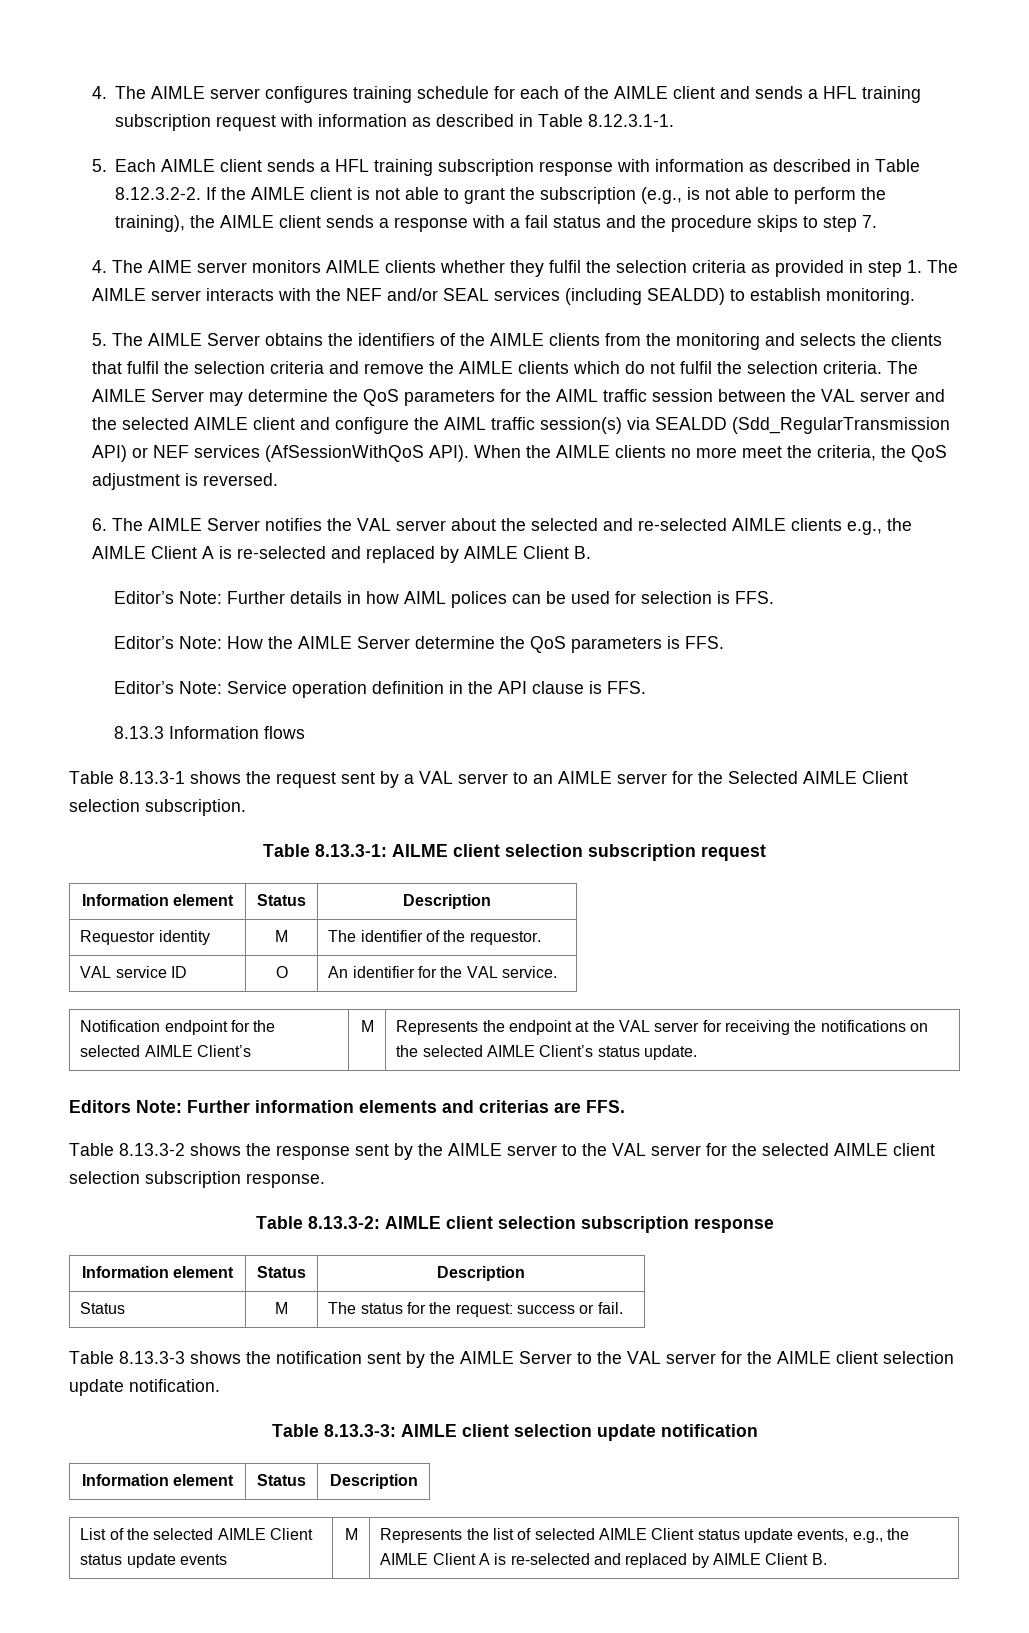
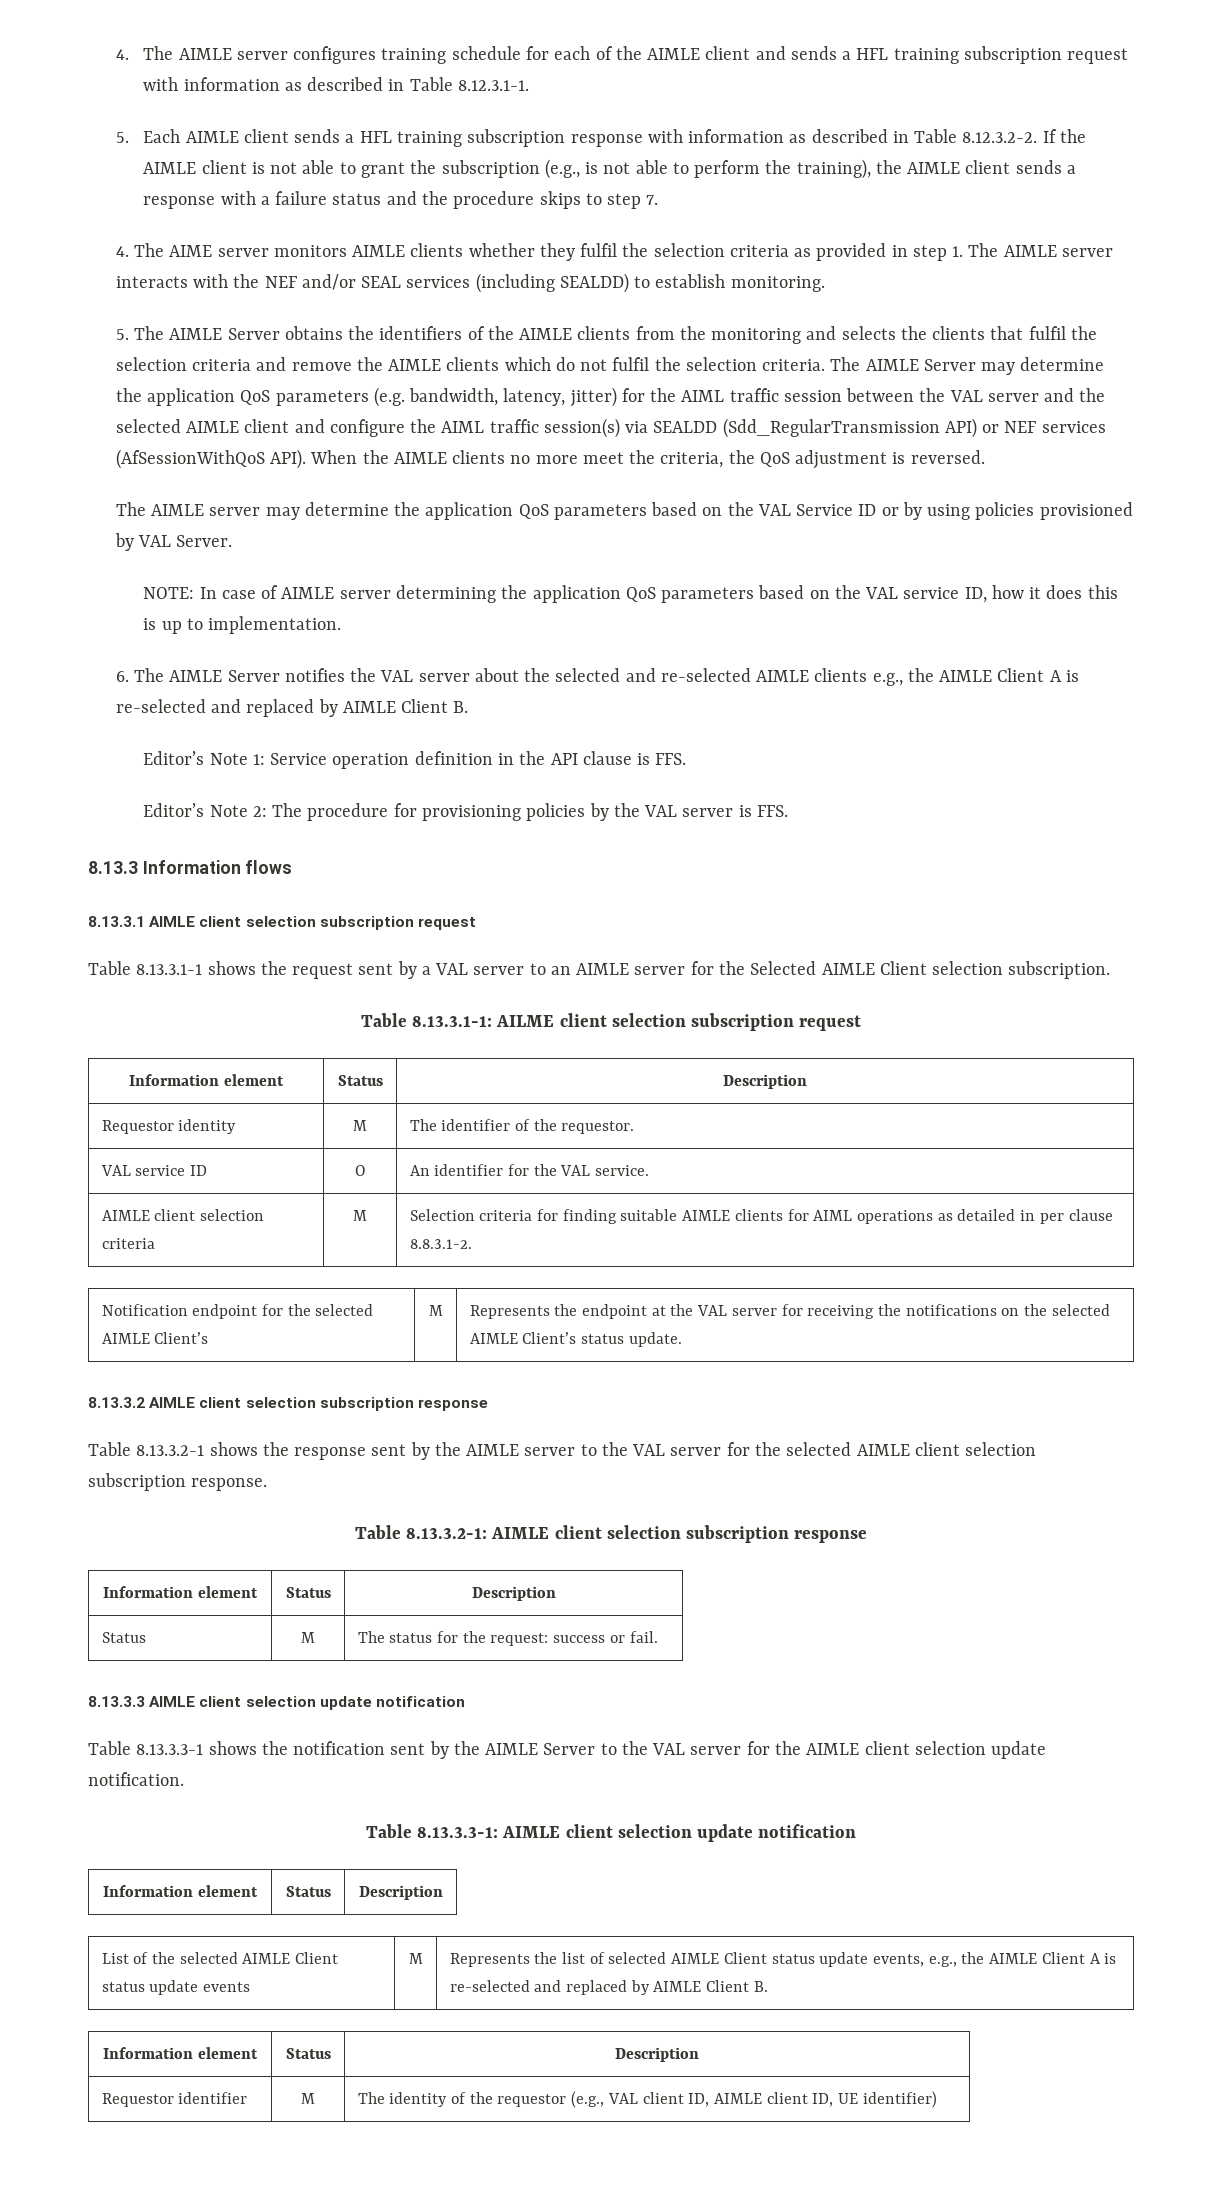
[525,215,549,228] fail -> [275,191,328,205] failure
[362,389,495,406] QoS parameters -> [146,387,617,407] application QoS parameters (e.g. bandwidth, latency, jitter)
(278, 479) none -> [115,502,1133,520] [114,533,233,551] [143,585,1118,603] [143,616,342,634] // The AIMLE server may determine the application QoS parameters based on the VAL Service ID or by using policies provisioned by VAL Server. // NOTE: In case of AIMLE server determining the application QoS parameters based on the VAL service ID, how it does this is up to implementation.
[179,591,775,608] [114,636,725,653] [114,681,223,694] Note: Further details in how AIML polices can be used for selection is FFS. // Editor’s Note: How the AIMLE Server determine the QoS parameters is FFS. // Editor’s Note: -> [209,753,265,765] Note 1:
[114,726,306,739] [69,771,185,784] 8.13.3 Information flows // Table 8.13.3-1 -> [143,803,788,821] [88,860,293,874] [88,916,476,930] [88,961,203,975] Editor’s Note 2: The procedure for provisioning policies by the VAL server is FFS. // 8.13.3 Information flows // 8.13.3.1 AIMLE client selection subscription request // Table 8.13.3.1-1
[315,844,387,857] 8.13.3-1: -> [411,1016,492,1027] 8.13.3.1-1:
(557, 972) none -> [101,1209,264,1221] [101,1238,155,1249] [353,1210,367,1221] [409,1209,1113,1224] [409,1239,472,1249] // AIMLE client selection criteria | M | Selection criteria for finding suitable AIMLE clients for AIML operations as detailed in per clause 8.8.3.1-2.
[69,1100,625,1113] [69,1143,185,1156] Editors Note: Further information elements and criterias are FFS. // Table 8.13.3-2 -> [88,1397,488,1411] [88,1442,205,1456] 8.13.3.2 AIMLE client selection subscription response // Table 8.13.3.2-1
[307,1216,380,1229] 8.13.3-2: -> [405,1528,487,1539] 8.13.3.2-1:
[69,1351,185,1364] // Table 8.13.3-3 -> [88,1696,465,1710] [88,1741,204,1755] // 8.13.3.3 AIMLE client selection update notification // Table 8.13.3.3-1
[323,1424,396,1437] 8.13.3-3: -> [416,1827,498,1838] 8.13.3.3-1:
(827, 1559) none -> [103,2047,258,2059] [285,2048,331,2059] [615,2047,699,2062] [101,2092,248,2107] [301,2093,315,2104] [357,2091,937,2108] // Information element | Status | Description // Requestor identifier | M | The identity of the requestor (e.g., VAL client ID, AIMLE client ID, UE identifier)

